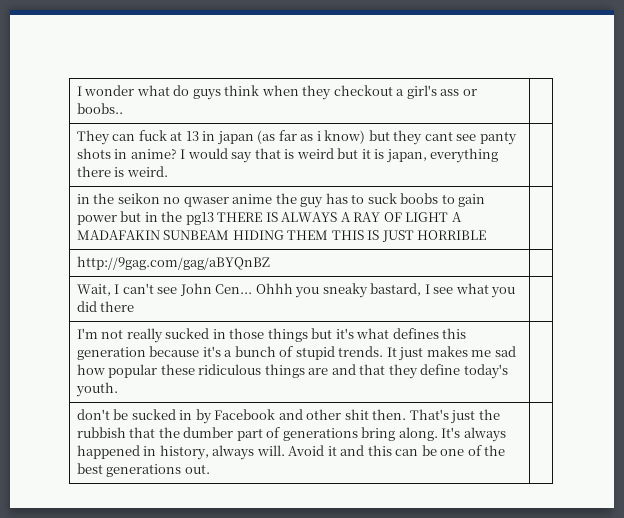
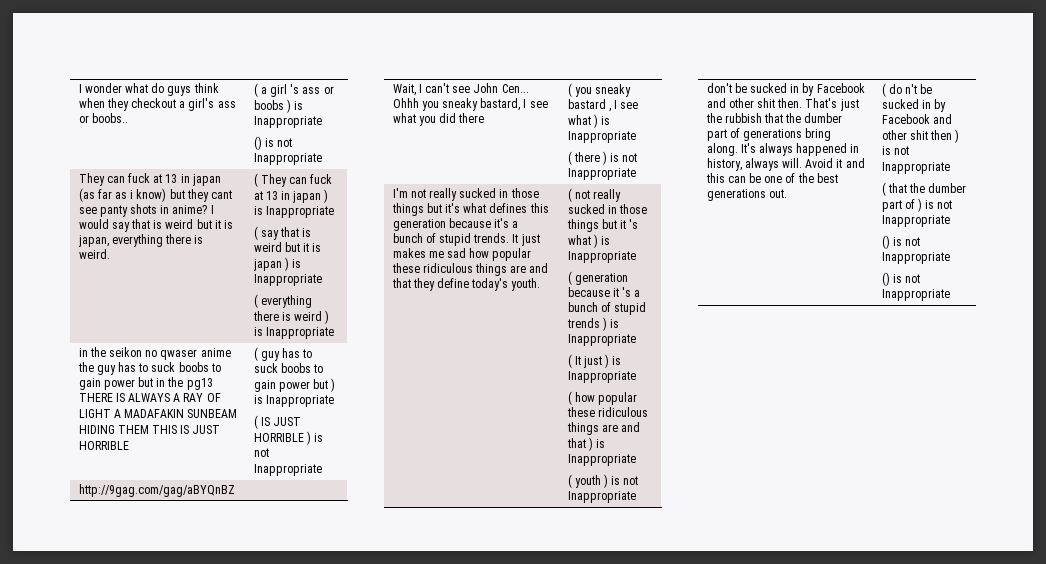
(123, 108) none -> [253,83,334,97] [253,99,304,113] [253,116,322,128] [253,136,293,150] [253,153,322,165] ( a girl 's ass or boobs ) is Inappropriate // () is not Inappropriate
(168, 171) none -> [253,173,333,187] [253,189,329,203] [253,206,334,218] [253,226,312,240] [253,242,322,252] [252,257,302,271] [253,274,322,286] [253,294,312,308] [252,310,330,324] [253,327,334,339] ( They can fuck at 13 in japan ) is Inappropriate // ( say that is weird but it is japan ) is Inappropriate // ( everything there is weird ) is Inappropriate
(487, 235) none -> [253,347,313,361] [253,363,324,373] [253,378,336,392] [253,395,334,407] [253,415,302,429] [253,431,324,445] [253,448,269,457] [253,464,322,476] ( guy has to suck boobs to gain power but ) is Inappropriate // ( IS JUST HORRIBLE ) is not Inappropriate
(135, 306) none -> [567,83,632,97] [567,99,639,112] [567,114,611,128] [567,131,636,143] [567,151,638,165] [567,168,636,180] ( you sneaky bastard , I see what ) is Inappropriate // ( there ) is not Inappropriate
(118, 389) none -> [567,188,622,202] [567,204,648,214] [566,219,639,232] [567,234,611,248] [567,251,636,263] [567,271,628,285] [567,287,641,297] [567,302,647,315] [566,317,620,331] [567,334,636,346] [567,354,622,368] [567,371,636,383] [567,391,638,405] [566,407,648,417] [566,422,641,435] [566,437,606,451] [567,454,636,466] [567,474,639,488] [567,491,636,503] ( not really sucked in those things but it 's what ) is Inappropriate // ( generation because it 's a bunch of stupid trends ) is Inappropriate // ( It just ) is Inappropriate // ( how popular these ridiculous things are and that ) is Inappropriate // ( youth ) is not Inappropriate
(210, 469) none -> [881,83,933,97] [881,99,947,112] [881,114,952,124] [881,129,960,143] [881,146,909,155] [881,162,950,174] [881,182,967,196] [881,198,953,212] [881,215,950,227] [881,235,921,249] [881,252,950,264] [881,272,921,286] [881,289,950,301] ( do n't be sucked in by Facebook and other shit then ) is not Inappropriate // ( that the dumber part of ) is not Inappropriate // () is not Inappropriate // () is not Inappropriate

